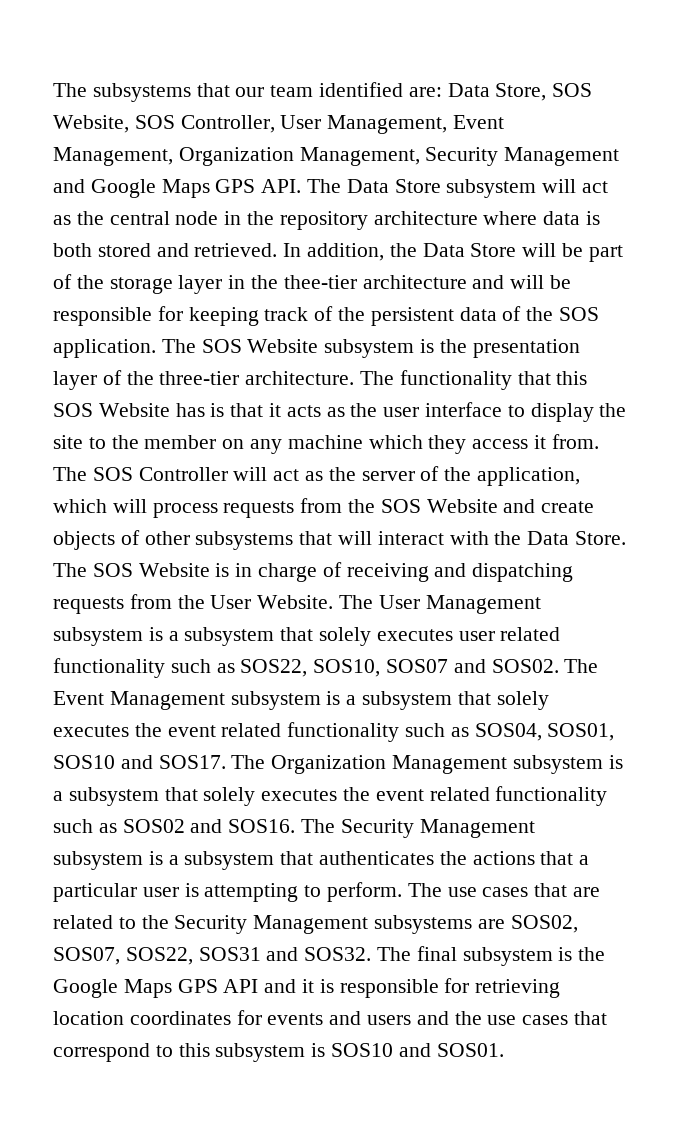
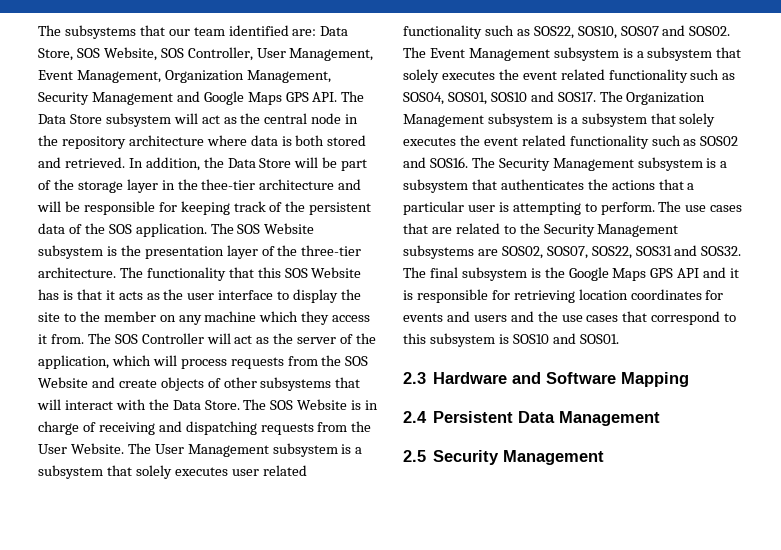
(504, 1050) none -> [403,372,690,387] [403,411,661,426] [403,450,605,465] // 2.3 Hardware and Software Mapping // 2.4 Persistent Data Management // 2.5 Security Management

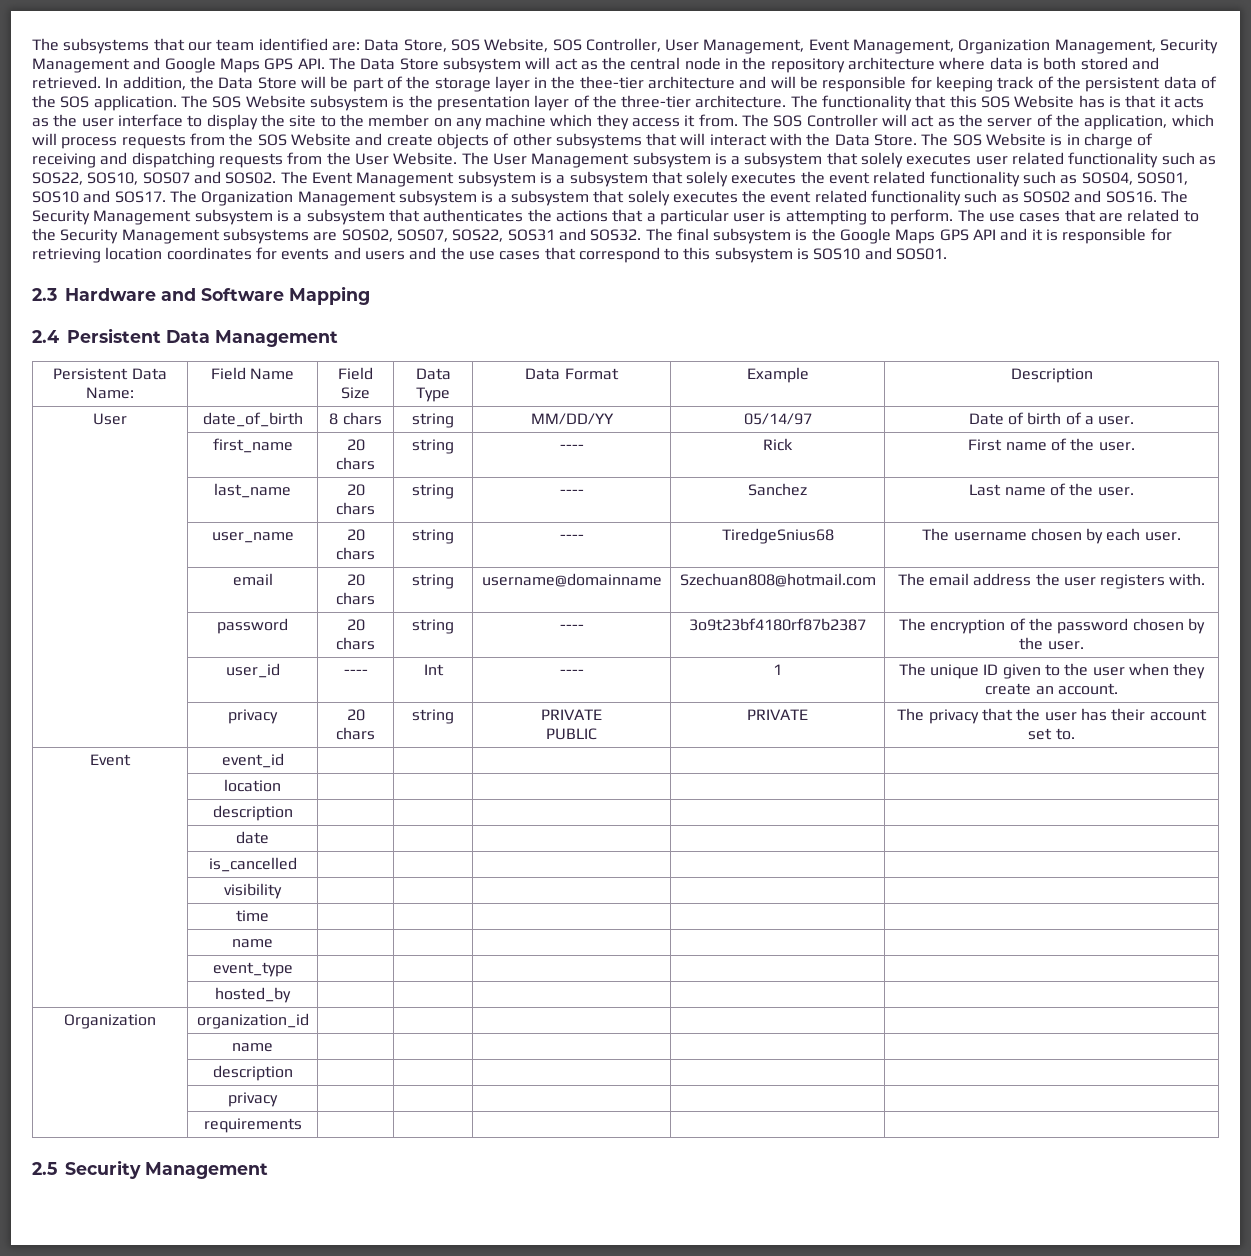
(661, 418) none -> [53,368,167,380] [86,387,134,399] [210,367,295,380] [338,367,373,380] [341,387,370,399] [415,368,451,380] [416,387,450,402] [525,368,619,380] [746,367,809,383] [1010,368,1093,383] [93,413,127,425] [202,412,303,427] [329,412,382,425] [412,413,454,428] [530,413,614,425] [743,413,812,425] [968,412,1135,425] [212,438,293,453] [346,439,365,451] [336,457,375,470] [412,439,454,454] [559,444,584,450] [763,438,793,451] [968,438,1135,451] [213,483,291,498] [346,484,365,496] [336,502,375,515] [412,484,454,499] [559,489,584,495] [748,483,807,496] [969,483,1134,496] [211,532,294,543] [346,529,365,541] [336,547,375,560] [412,529,454,544] [559,534,584,540] [721,528,834,544] [922,528,1181,544] [232,573,273,586] [346,574,365,586] [336,592,375,605] [412,574,454,589] [481,573,662,587] [679,573,876,587] [897,573,1206,589] [216,618,288,634] [346,619,365,631] [336,637,375,650] [412,619,454,634] [559,624,584,630] [689,618,866,631] [899,618,1205,634] [1019,637,1084,650] [225,663,280,678] [343,669,368,675] [423,664,444,676] [559,669,584,675] [773,664,782,675] [898,663,1206,679] [985,683,1118,695] [227,709,278,724] [346,709,365,721] [336,727,375,740] [412,709,454,724] [541,709,602,720] [546,728,597,740] [747,709,808,720] [897,708,1207,724] [1028,728,1075,740] [90,754,131,766] [221,753,284,768] [223,779,281,792] [212,805,293,821] [235,831,269,844] [208,857,297,872] [223,883,282,899] [235,910,269,922] [231,939,273,948] [212,962,293,977] [214,987,291,1003] [64,1014,156,1029] [196,1013,309,1029] [231,1043,273,1052] [212,1065,293,1081] [227,1092,278,1107] [203,1118,302,1133] // Persistent Data Name: | Field Name | Field Size | Data Type | Data Format | Example | Description // User | date_of_birth | 8 chars | string | MM/DD/YY | 05/14/97 | Date of birth of a user. // | first_name | 20 chars | string | ---- | Rick | First name of the user. // | last_name | 20 chars | string | ---- | Sanchez | Last name of the user. // | user_name | 20 chars | string | ---- | TiredgeSnius68 | The username chosen by each user. // | email | 20 chars | string | username@domainname | Szechuan808@hotmail.com | The email address the user registers with. // | password | 20 chars | string | ---- | 3o9t23bf4180rf87b2387 | The encryption of the password chosen by the user. // | user_id | ---- | Int | ---- | 1 | The unique ID given to the user when they create an account. // | privacy | 20 chars | string | PRIVATE // PUBLIC | PRIVATE | The privacy that the user has their account set to. // Event | event_id | | | | | // | location | | | | | // | description | | | | | // | date | | | | | // | is_cancelled | | | | | // | visibility | | | | | // | time | | | | | // | name | | | | | // | event_type | | | | | // | hosted_by | | | | | // Organization | organization_id | | | | | // | name | | | | | // | description | | | | | // | privacy | | | | | // | requirements | | | | |

